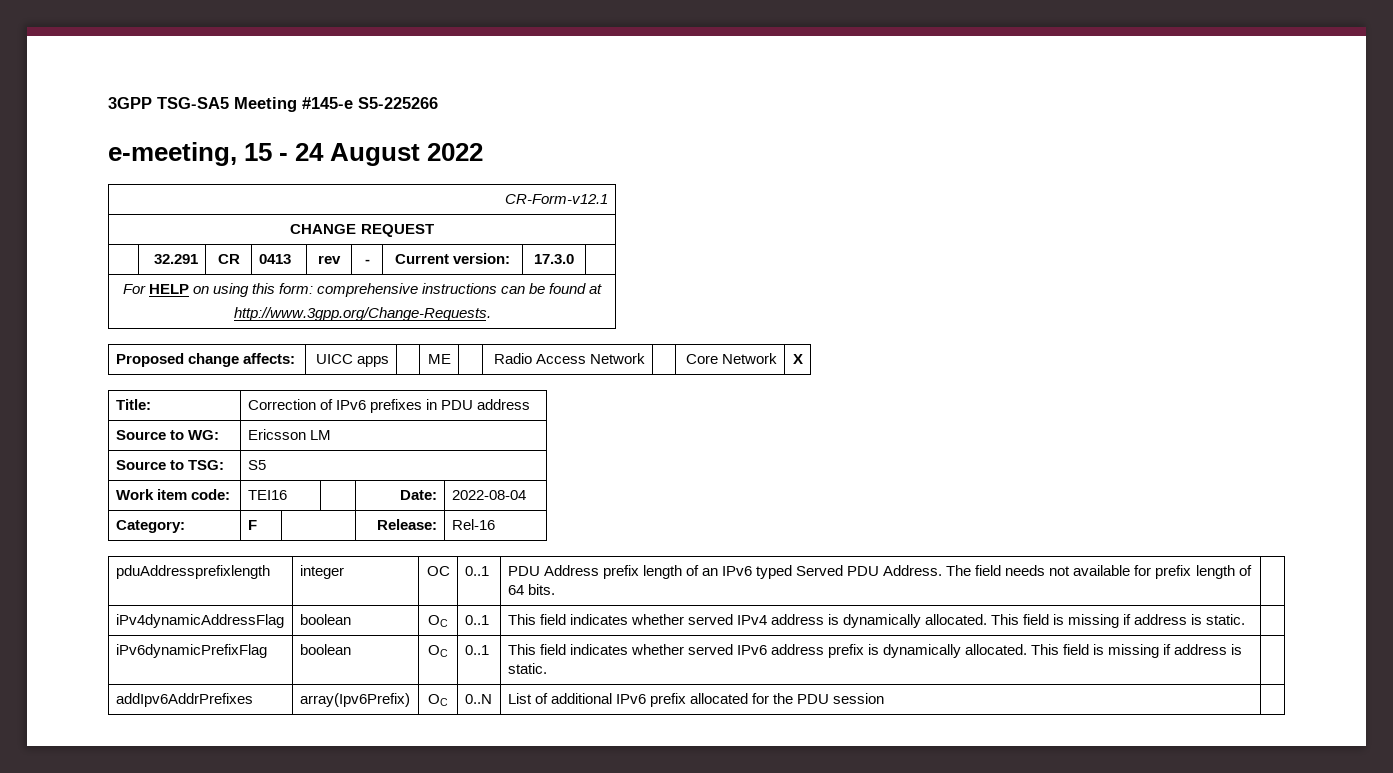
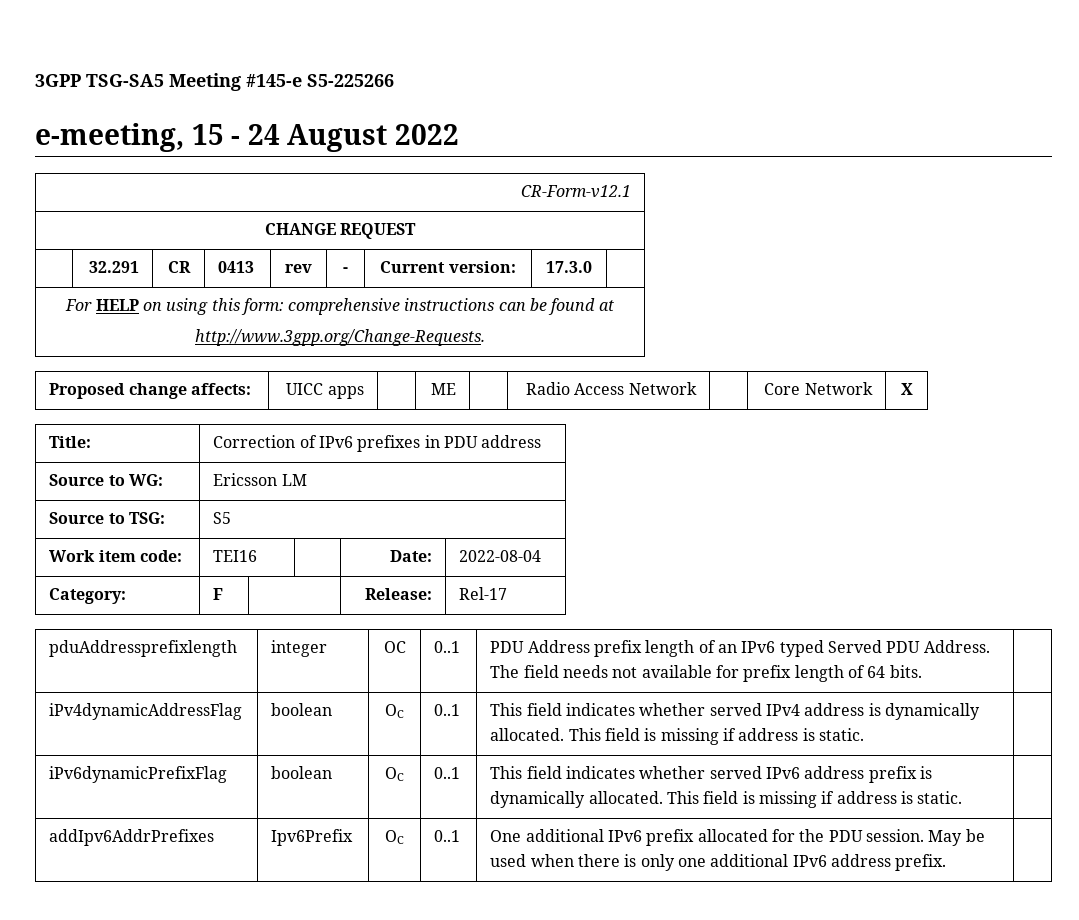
[451,519,495,530] Rel-16 -> [459,587,508,600] Rel-17
[299,693,410,707] [428,694,448,706] [464,694,492,704] [507,693,548,704] array(Ipv6Prefix) | OC | 0..N | List of -> [271,829,354,846] [385,830,404,844] [434,830,461,842] [490,830,522,842] Ipv6Prefix | OC | 0..1 | One
[833,693,885,704] session -> [865,829,985,846] [490,854,947,871] session. May be used when there is only one additional IPv6 address prefix.

